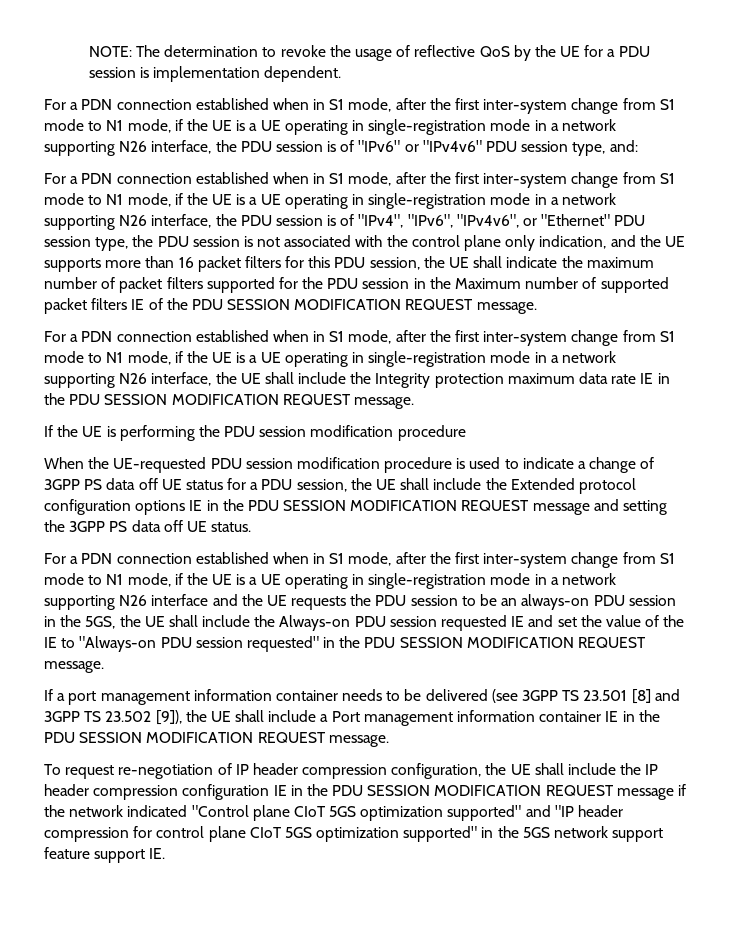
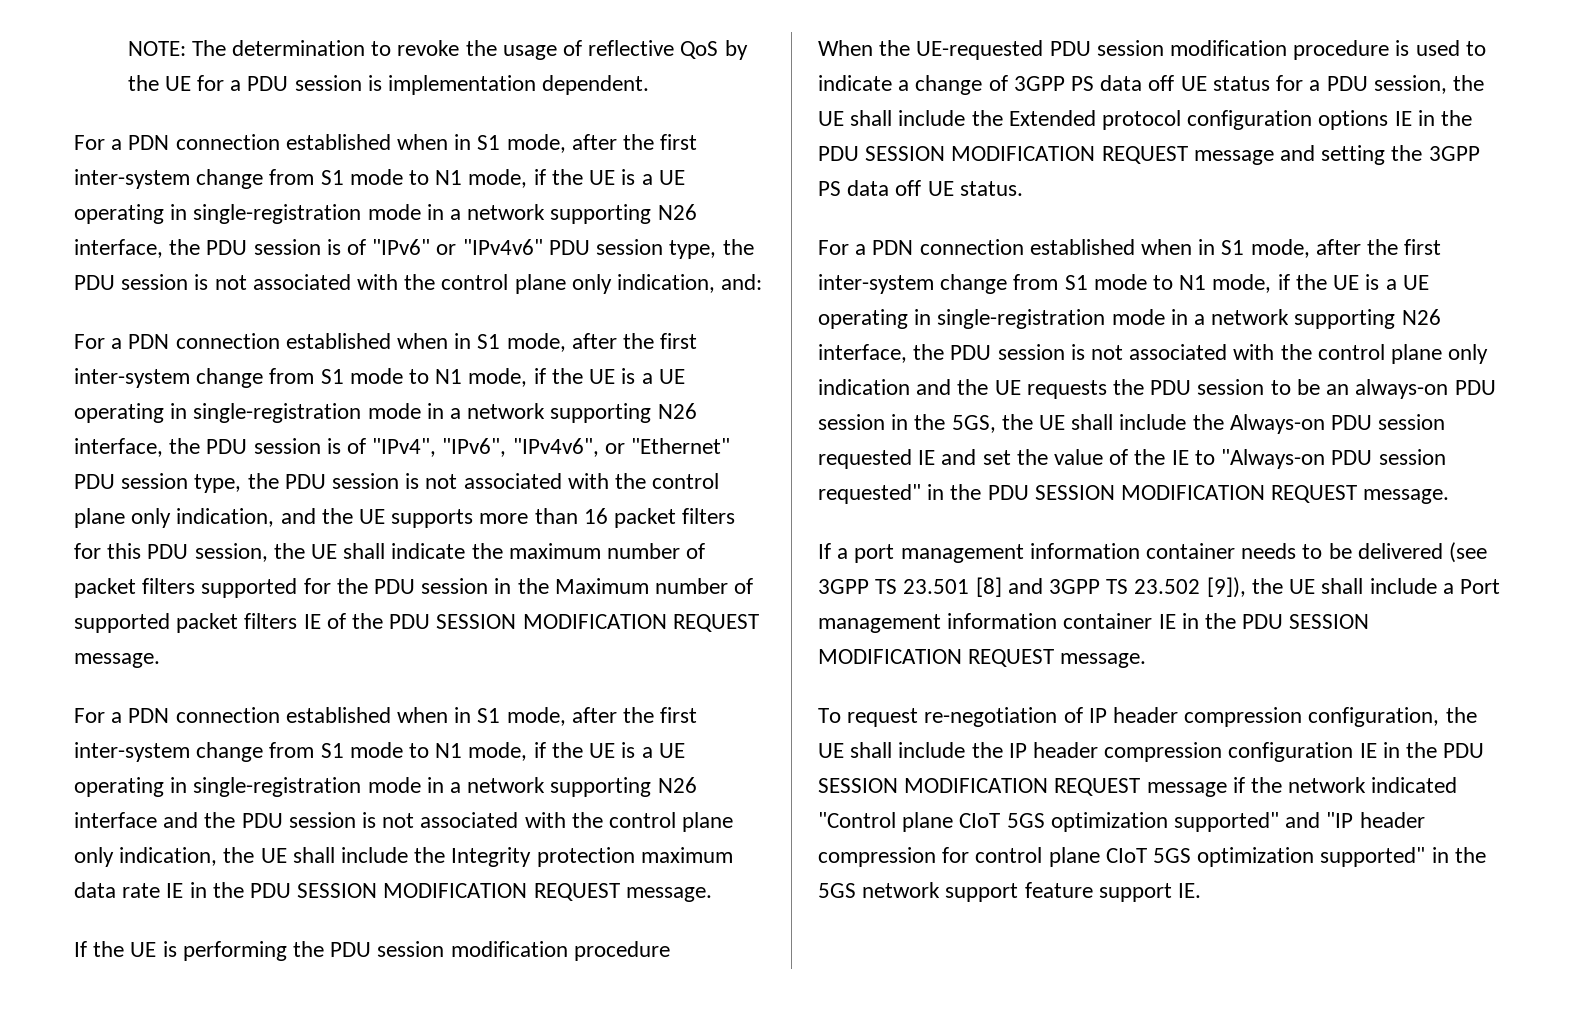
(606, 149) none -> [722,239,754,255] [74,274,716,294] the PDU session is not associated with the control plane only indication,
[151,372,212,386] interface, -> [74,812,734,832] [74,847,218,867] interface and the PDU session is not associated with the control plane only indication,
[151,594,209,606] interface -> [818,344,1489,364] [818,379,910,395] interface, the PDU session is not associated with the control plane only indication

